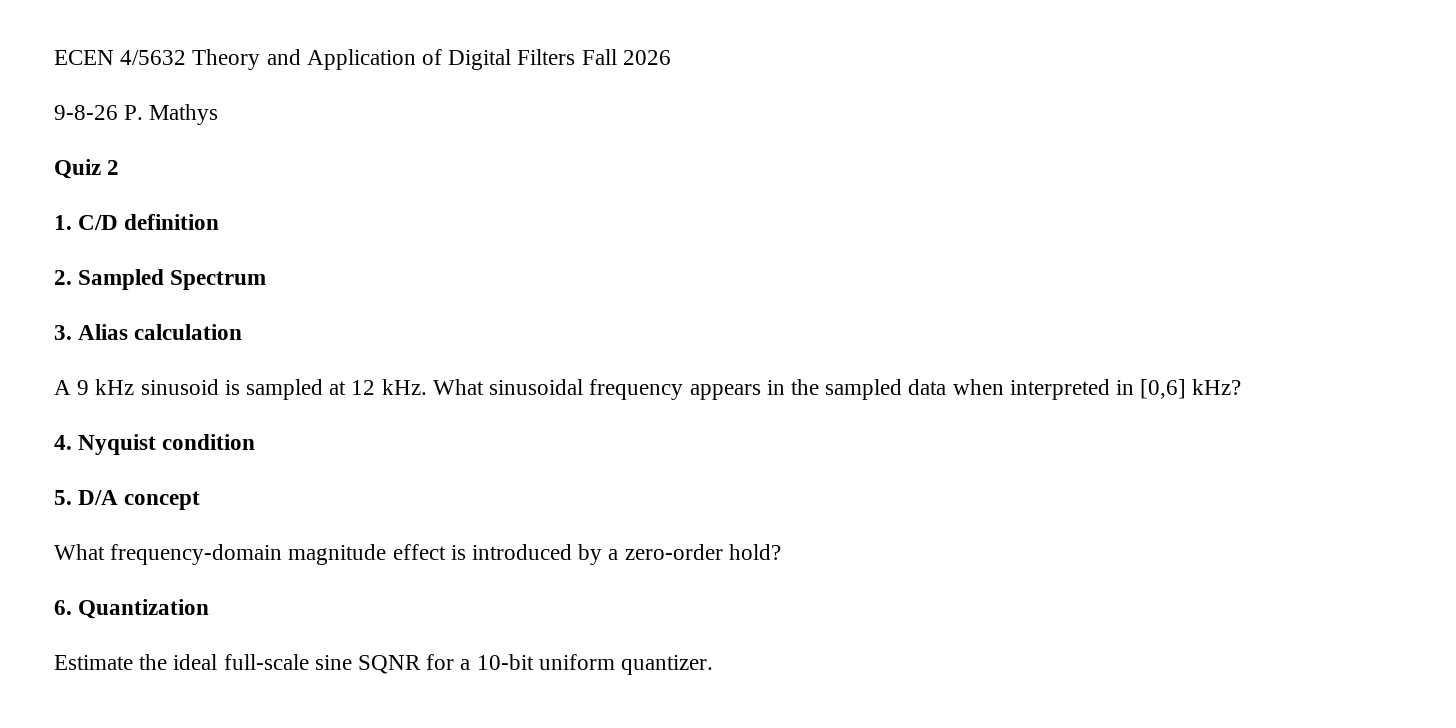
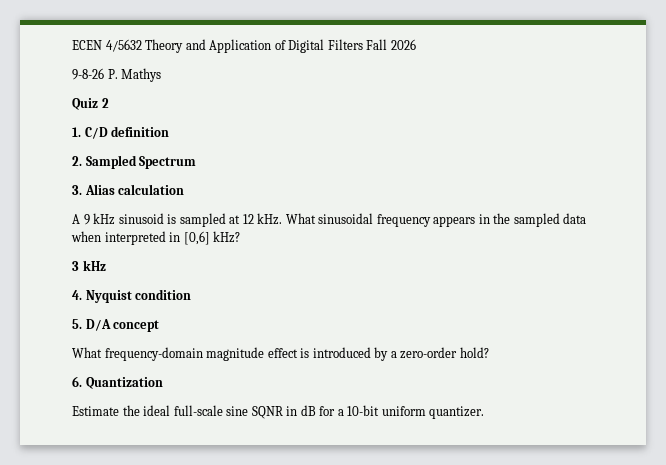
(1242, 387) none -> [72,260,106,271] // 3 kHz
(422, 664) none -> [286,405,316,416] in dB

